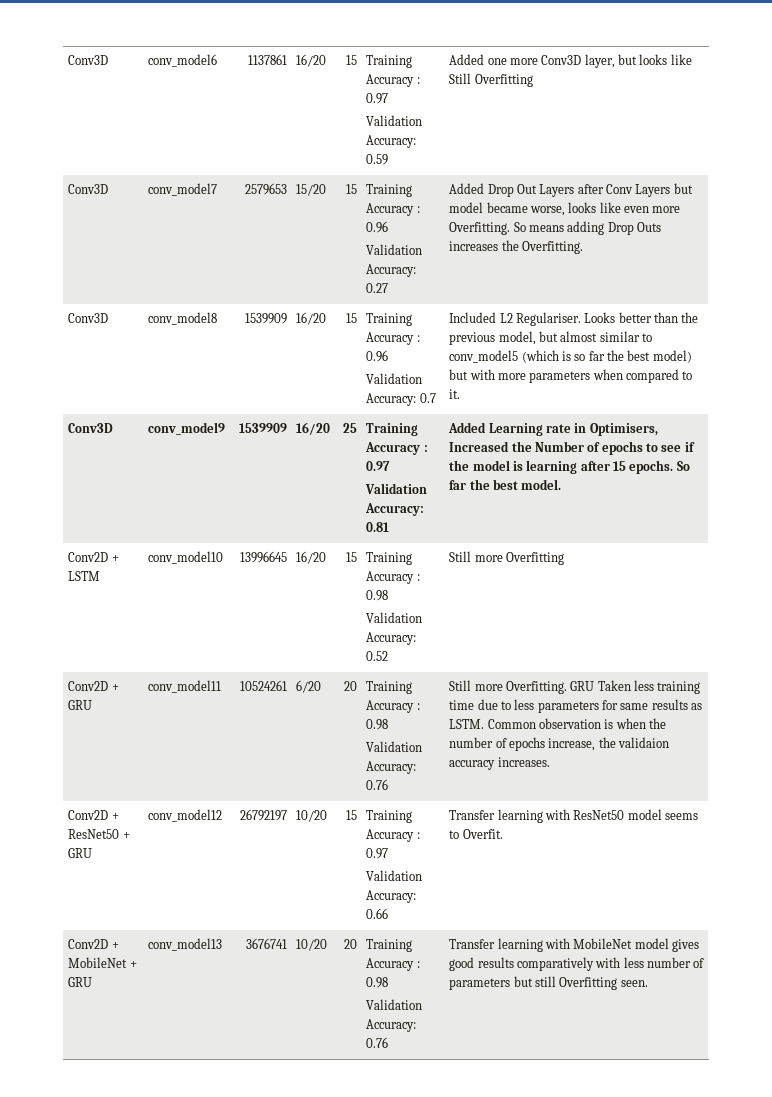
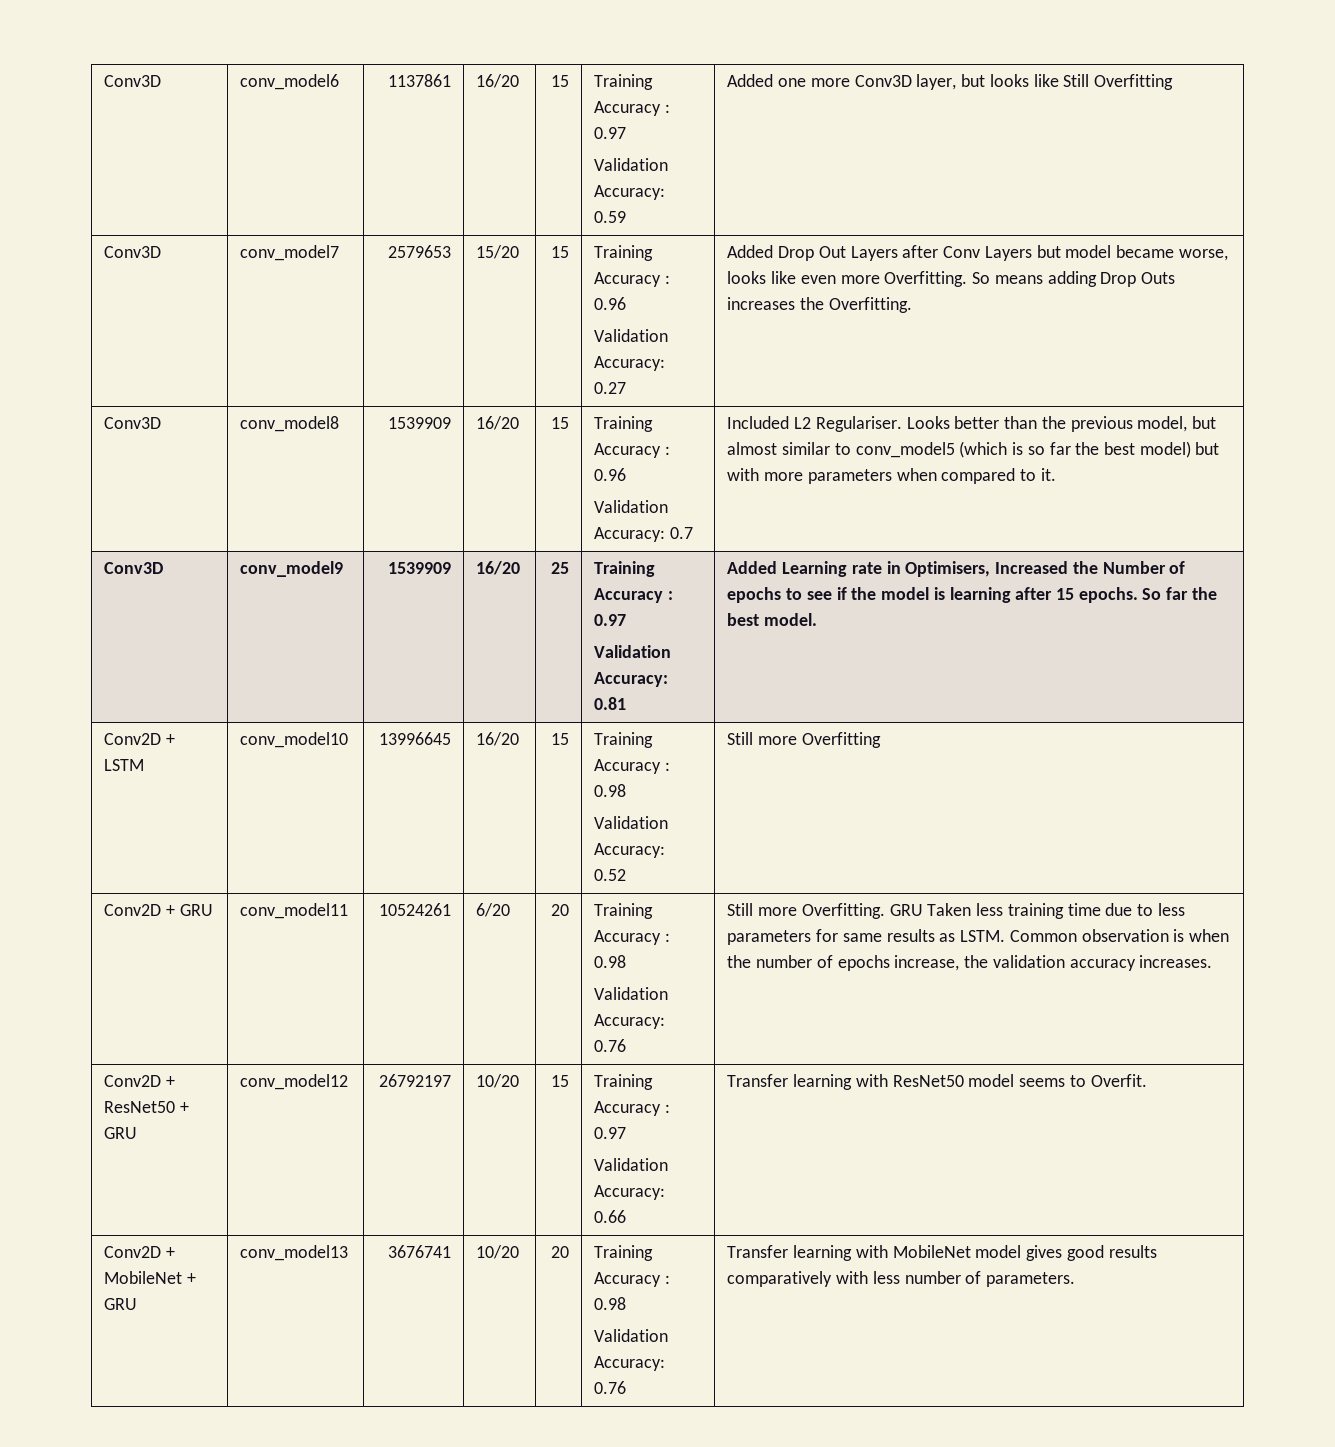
[618,737,670,748] validaion -> [992,955,1065,968] validation
[449,976,648,990] parameters but still Overfitting seen. -> [986,1272,1076,1287] parameters.

